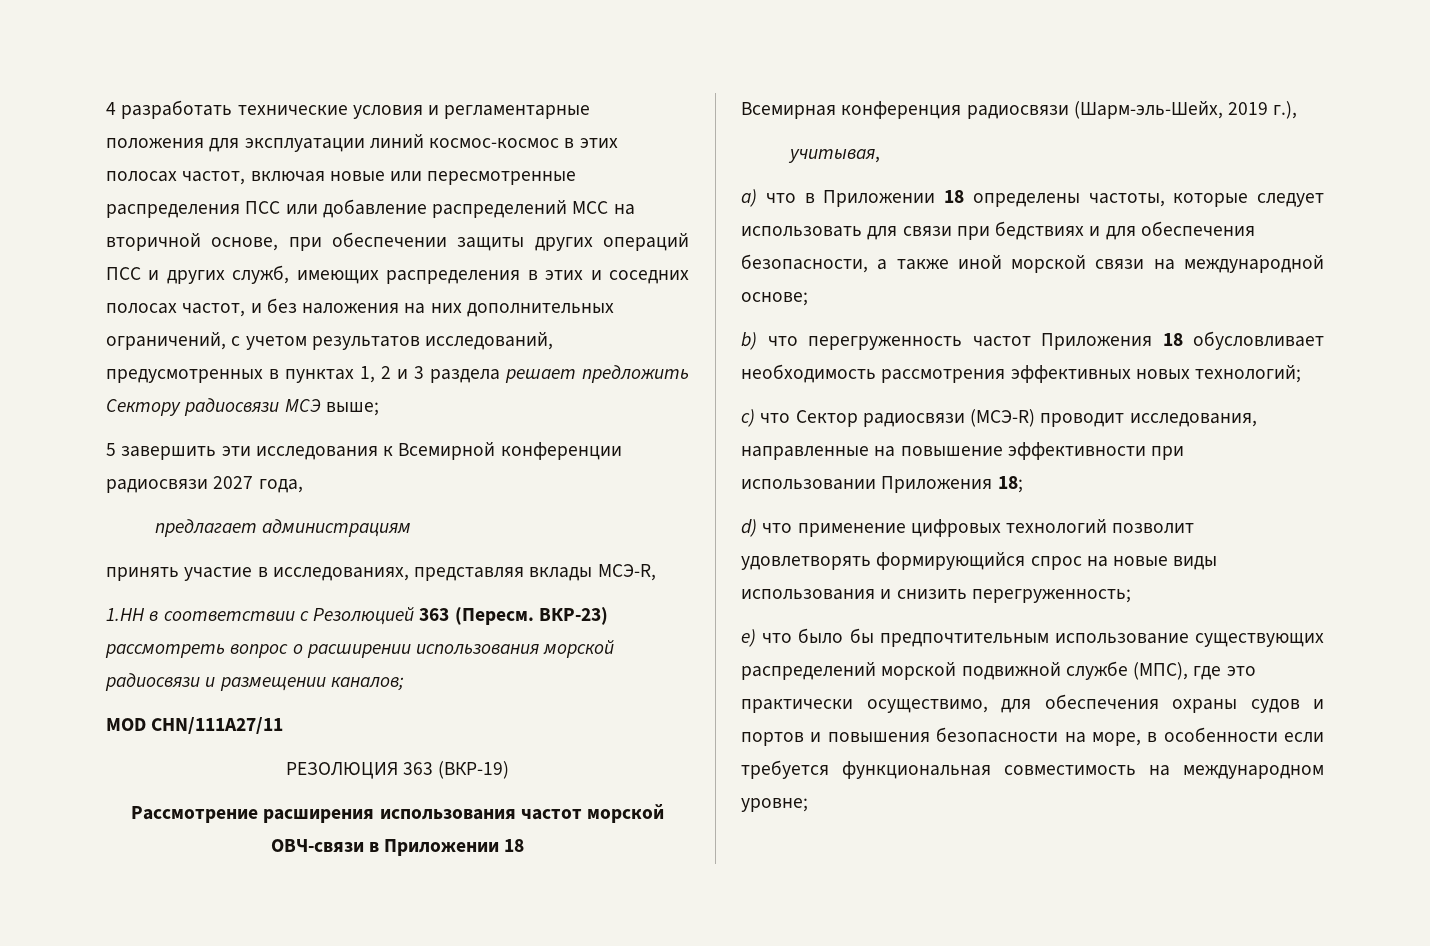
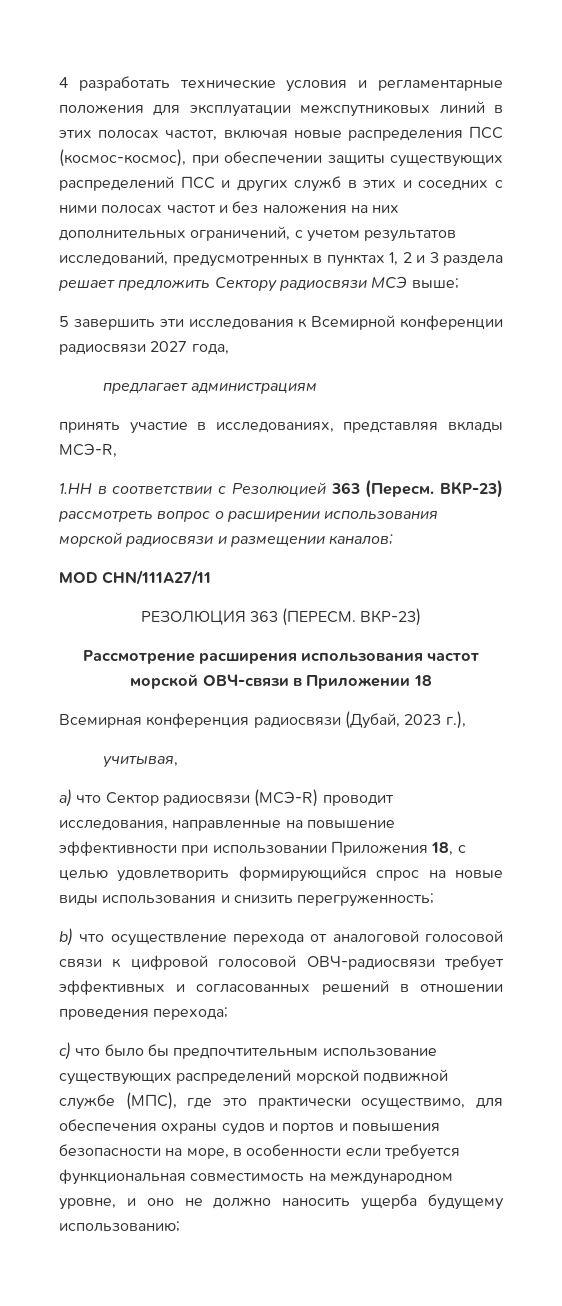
[369,133,560,149] линий космос-космос -> [300,101,485,117] межспутниковых линий
[390,171,577,185] [106,199,635,218] [106,232,279,251] или пересмотренные распределения ПСС или добавление распределений МСС на вторичной основе, -> [347,126,504,141] [59,149,186,167] распределения ПСС (космос-космос),
[534,232,689,251] других операций -> [390,155,503,167] [59,176,174,191] существующих распределений
[232,265,521,284] служб, имеющих распределения -> [294,176,342,192] служб
[106,303,246,317] полосах частот, -> [494,180,503,188] [59,205,216,214] с ними полосах частот
[438,761,510,779] (ВКР-19) -> [282,608,422,626] (ПЕРЕСМ. ВКР-23)
[1073,100,1269,119] (Шарм-эль-Шейх, 2019 -> [344,711,442,729] (Дубай, 2023
[804,190,1324,207] [741,221,1255,240] [741,254,1324,273] [741,292,808,306] [741,331,1324,350] [741,364,1302,383] [741,409,791,427] в Приложении 18 определены частоты, которые следует использовать для связи при бедствиях и для обеспечения безопасности, а также иной морской связи на международной основе; // b) что перегруженность частот Приложения 18 обусловливает необходимость рассмотрения эффективных новых технологий; // c) что -> (102, 799) none
[997,476,1023,493] [741,518,1195,537] [741,556,871,570] 18; // d) что применение цифровых технологий позволит удовлетворять -> [431,842,466,856] [59,870,230,882] 18, с целью удовлетворить
[741,629,756,647] e) -> [59,928,503,946] [59,955,505,971] [59,980,503,995] [59,1007,229,1020] [59,1042,71,1060] b) что осуществление перехода от аналоговой голосовой связи к цифровой голосовой ОВЧ-радиосвязи требует эффективных и согласованных решений в отношении проведения перехода; // c)
[741,798,808,812] уровне; -> [59,1194,504,1210] [59,1221,180,1232] уровне, и оно не должно наносить ущерба будущему использованию;

